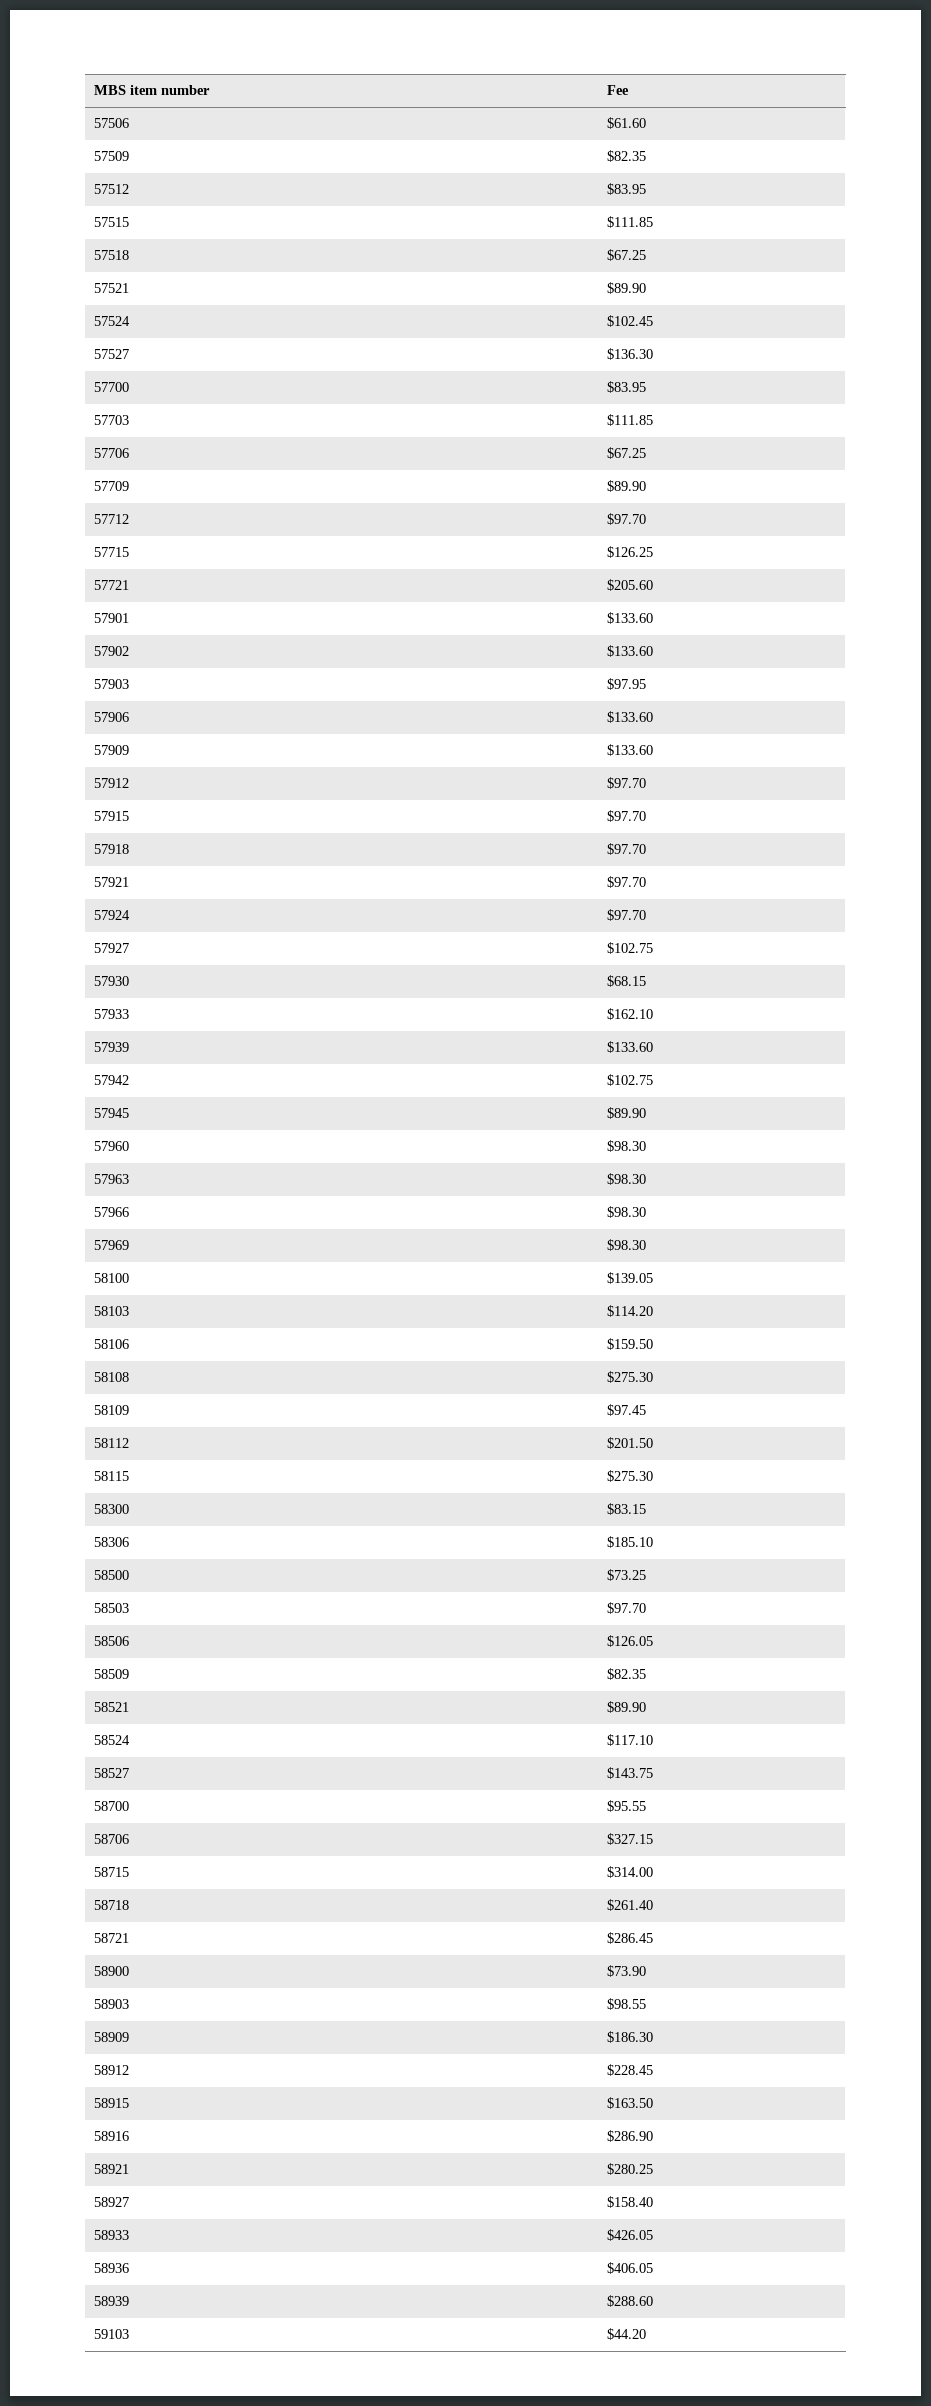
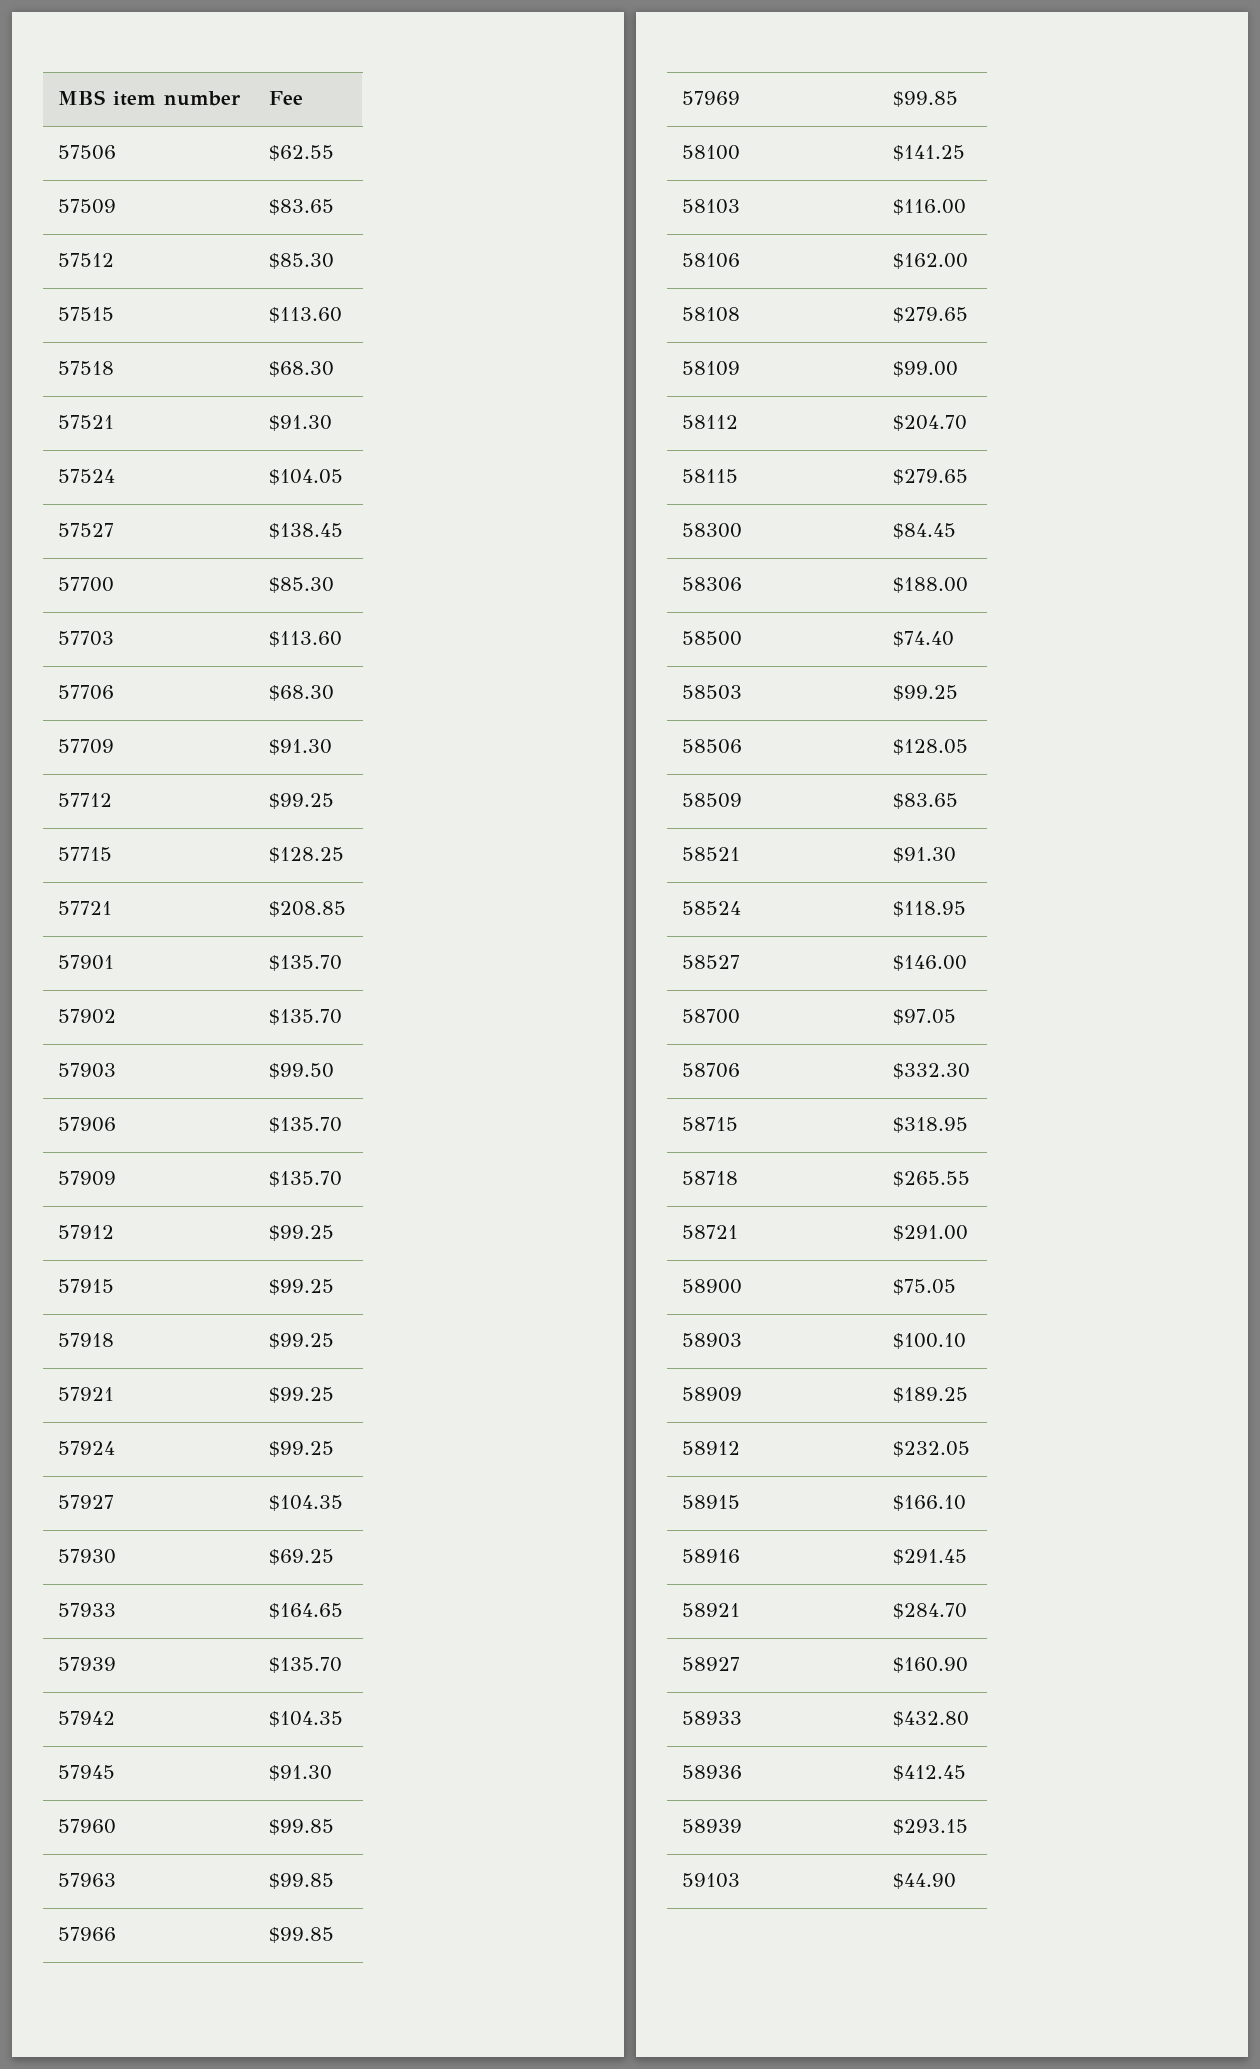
[607,117,647,129] $61.60 -> [268,145,334,161] $62.55
[607,150,647,162] $82.35 -> [268,199,334,215] $83.65
[607,183,647,195] $83.95 -> [268,253,334,269] $85.30
[607,216,654,228] $111.85 -> [268,307,342,323] $113.60
[607,249,647,261] $67.25 -> [268,361,334,377] $68.30
[607,282,647,294] $89.90 -> [268,415,332,431] $91.30
[607,315,654,327] $102.45 -> [268,469,343,485] $104.05
[607,348,654,360] $136.30 -> [268,523,343,539] $138.45
[607,381,647,393] $83.95 -> [268,577,334,593] $85.30
[607,414,654,426] $111.85 -> [268,631,342,647] $113.60
[607,447,647,459] $67.25 -> [268,685,334,701] $68.30
[607,480,647,492] $89.90 -> [268,739,332,755] $91.30
[607,513,647,525] $97.70 -> [268,793,334,809] $99.25
[607,546,654,558] $126.25 -> [268,847,344,863] $128.25
[607,579,654,591] $205.60 -> [268,901,346,917] $208.85
[607,612,654,624] $133.60 -> [268,955,342,971] $135.70
[607,645,654,657] $133.60 -> [268,1009,342,1025] $135.70
[607,678,647,690] $97.95 -> [268,1063,334,1079] $99.50
[607,711,654,723] $133.60 -> [268,1117,342,1133] $135.70
[607,744,654,756] $133.60 -> [268,1171,342,1187] $135.70
[607,777,647,789] $97.70 -> [268,1225,334,1241] $99.25
[607,810,647,822] $97.70 -> [268,1279,334,1295] $99.25
[607,843,647,855] $97.70 -> [268,1333,334,1349] $99.25
[607,876,647,888] $97.70 -> [268,1387,334,1403] $99.25
[607,909,647,921] $97.70 -> [268,1441,334,1457] $99.25
[607,942,654,954] $102.75 -> [268,1495,343,1511] $104.35
[607,975,647,987] $68.15 -> [268,1549,334,1565] $69.25
[607,1008,654,1020] $162.10 -> [268,1603,343,1619] $164.65
[607,1041,654,1053] $133.60 -> [268,1657,342,1673] $135.70
[607,1074,654,1086] $102.75 -> [268,1711,343,1727] $104.35
[607,1107,647,1119] $89.90 -> [268,1765,332,1781] $91.30
[607,1140,647,1152] $98.30 -> [268,1819,334,1835] $99.85
[607,1173,647,1185] $98.30 -> [268,1873,334,1889] $99.85
[607,1206,647,1218] $98.30 -> [268,1927,334,1943] $99.85
[607,1239,647,1251] $98.30 -> [892,91,958,107] $99.85
[607,1272,654,1284] $139.05 -> [892,145,965,161] $141.25
[607,1305,654,1317] $114.20 -> [892,199,966,215] $116.00
[607,1338,654,1350] $159.50 -> [892,253,968,269] $162.00
[607,1371,654,1383] $275.30 -> [892,307,968,323] $279.65
[607,1404,647,1416] $97.45 -> [892,361,958,377] $99.00
[607,1437,654,1449] $201.50 -> [892,415,967,431] $204.70
[607,1470,654,1482] $275.30 -> [892,469,968,485] $279.65
[607,1503,647,1515] $83.15 -> [892,523,956,539] $84.45
[607,1536,654,1548] $185.10 -> [892,577,968,593] $188.00
[607,1569,647,1581] $73.25 -> [892,631,954,647] $74.40
[607,1602,647,1614] $97.70 -> [892,685,958,701] $99.25
[607,1635,654,1647] $126.05 -> [892,739,968,755] $128.05
[607,1668,647,1680] $82.35 -> [892,793,958,809] $83.65
[607,1701,647,1713] $89.90 -> [892,847,956,863] $91.30
[607,1734,654,1746] $117.10 -> [892,901,966,917] $118.95
[607,1767,654,1779] $143.75 -> [892,955,967,971] $146.00
[607,1800,647,1812] $95.55 -> [892,1009,956,1025] $97.05
[607,1833,654,1845] $327.15 -> [892,1063,970,1079] $332.30
[607,1866,654,1878] $314.00 -> [892,1117,968,1133] $318.95
[607,1899,654,1911] $261.40 -> [892,1171,970,1187] $265.55
[607,1932,654,1944] $286.45 -> [892,1225,968,1241] $291.00
[607,1965,647,1977] $73.90 -> [892,1279,956,1295] $75.05
[607,1998,647,2010] $98.55 -> [892,1333,966,1349] $100.10
[607,2031,654,2043] $186.30 -> [892,1387,968,1403] $189.25
[607,2064,654,2076] $228.45 -> [892,1441,970,1457] $232.05
[607,2097,654,2109] $163.50 -> [892,1495,966,1511] $166.10
[607,2130,654,2142] $286.90 -> [892,1549,967,1565] $291.45
[607,2163,654,2175] $280.25 -> [892,1603,967,1619] $284.70
[607,2196,654,2208] $158.40 -> [892,1657,968,1673] $160.90
[607,2229,654,2241] $426.05 -> [892,1711,969,1727] $432.80
[607,2262,654,2274] $406.05 -> [892,1765,966,1781] $412.45
[607,2295,654,2307] $288.60 -> [892,1819,968,1835] $293.15
[607,2328,647,2340] $44.20 -> [892,1873,956,1889] $44.90

